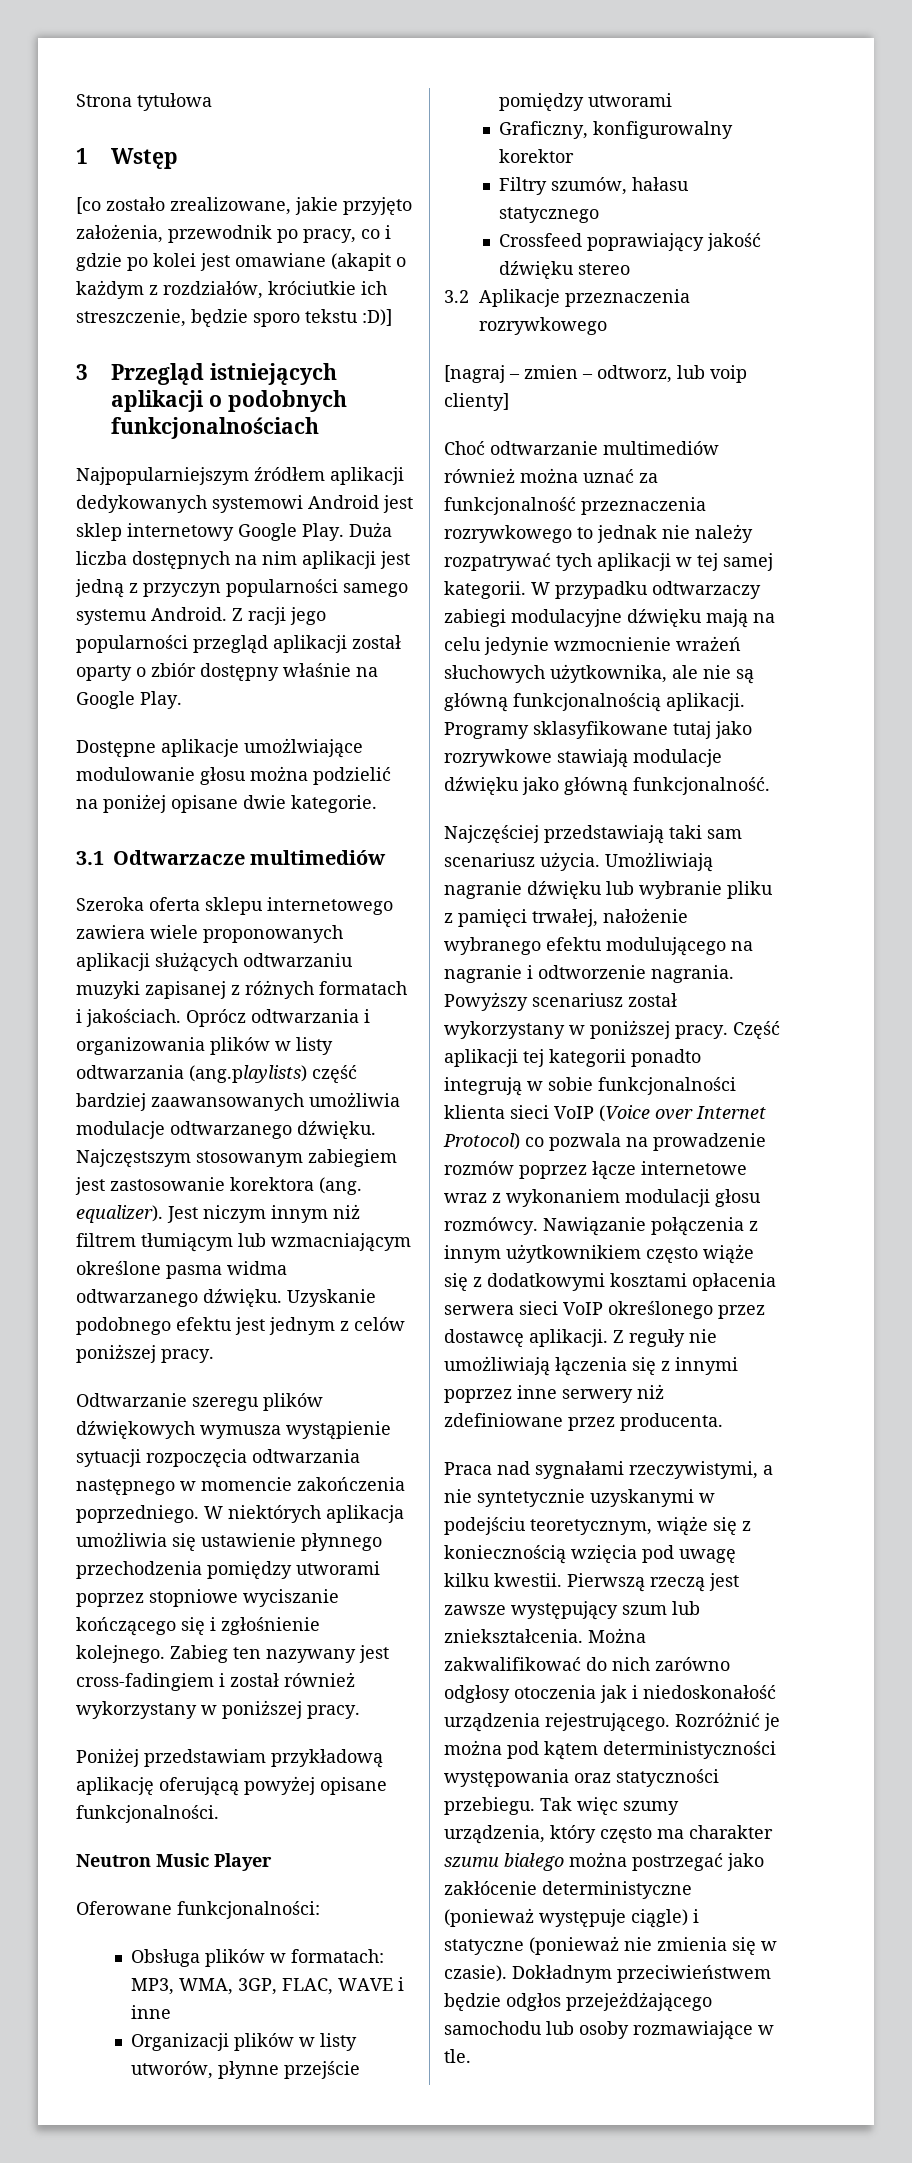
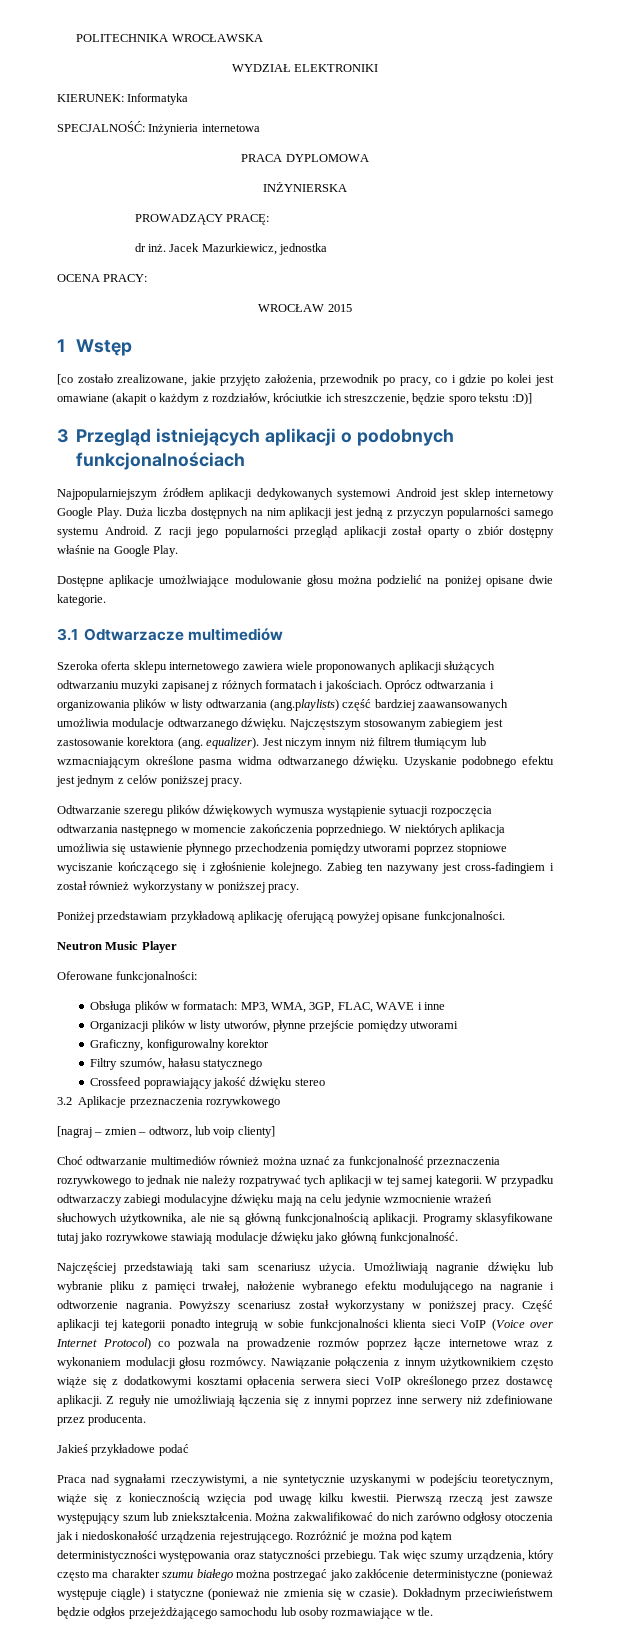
[76,93,212,111] Strona tytułowa -> [76,34,263,42] [231,64,379,72] [57,93,189,105] [57,121,260,135] [241,154,369,162] [263,182,347,192] [134,214,269,225] [134,243,328,255] [57,274,148,282] [258,304,352,312] POLITECHNIKA WROCŁAWSKA // WYDZIAŁ ELEKTRONIKI // KIERUNEK: Informatyka // SPECJALNOŚĆ: Inżynieria internetowa // PRACA DYPLOMOWA // INŻYNIERSKA // PROWADZĄCY PRACĘ: // dr inż. Jacek Mazurkiewicz, jednostka // OCENA PRACY: // WROCŁAW 2015
(723, 1422) none -> [57,1444,189,1456] // Jakieś przykładowe podać

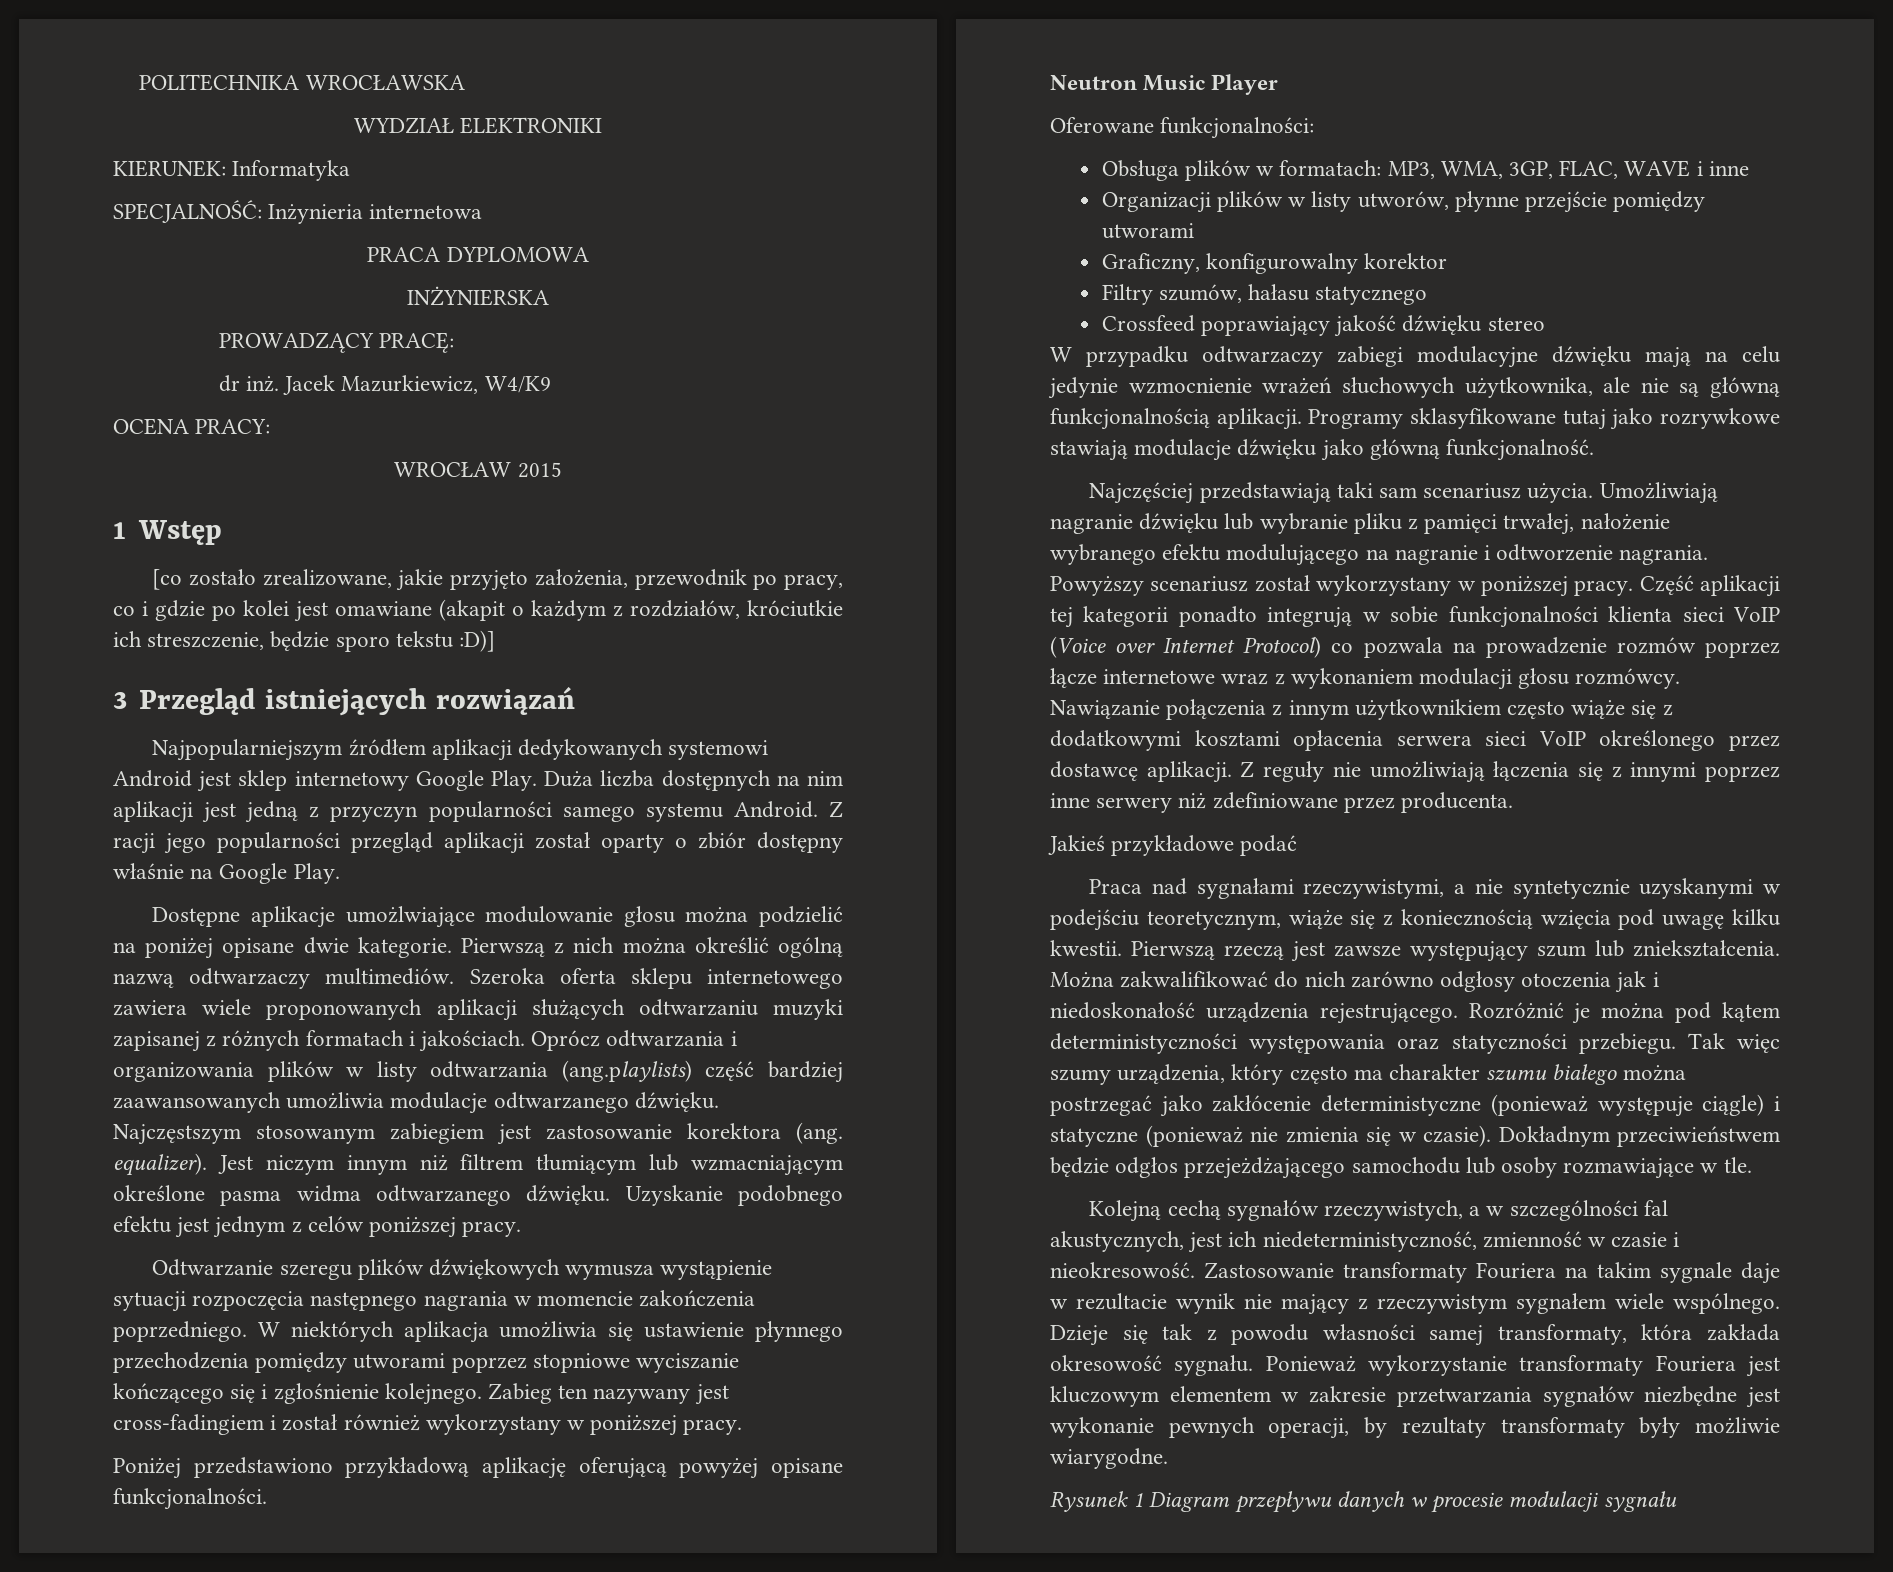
[279,243,328,255] jednostka -> [484,376,551,393] W4/K9
[265,428,454,446] [76,452,246,470] aplikacji o podobnych funkcjonalnościach -> [436,686,576,715] rozwiązań
[57,628,284,641] // 3.1 Odtwarzacze multimediów // -> [460,937,843,958] [113,968,455,989] Pierwszą z nich można określić ogólną nazwą odtwarzaczy multimediów.
[57,824,178,836] odtwarzania następnego -> [310,1291,508,1311] następnego nagrania
[97,911,168,923] przedstawiam -> [193,1457,333,1478] przedstawiono
[57,1096,280,1108] [57,1126,275,1138] [57,1156,500,1168] [57,1175,482,1187] 3.2 Aplikacje przeznaczenia rozrywkowego // [nagraj – zmien – odtworz, lub voip clienty] // Choć odtwarzanie multimediów również można uznać za funkcjonalność przeznaczenia rozrywkowego to jednak nie należy rozpatrywać tych aplikacji w tej samej kategorii. -> (1545, 324) none
(433, 1611) none -> [1089,1200,1668,1222] [1050,1231,1680,1253] [1050,1262,1780,1284] [1050,1293,1780,1315] [1050,1324,1780,1346] [1050,1355,1780,1377] [1050,1386,1780,1408] [1050,1417,1780,1439] [1050,1448,1168,1469] [1050,1491,1677,1513] // Kolejną cechą sygnałów rzeczywistych, a w szczególności fal akustycznych, jest ich niedeterministyczność, zmienność w czasie i nieokresowość. Zastosowanie transformaty Fouriera na takim sygnale daje w rezultacie wynik nie mający z rzeczywistym sygnałem wiele wspólnego. Dzieje się tak z powodu własności samej transformaty, która zakłada okresowość sygnału. Ponieważ wykorzystanie transformaty Fouriera jest kluczowym elementem w zakresie przetwarzania sygnałów niezbędne jest wykonanie pewnych operacji, by rezultaty transformaty były możliwie wiarygodne. // Rysunek 1 Diagram przepływu danych w procesie modulacji sygnału

